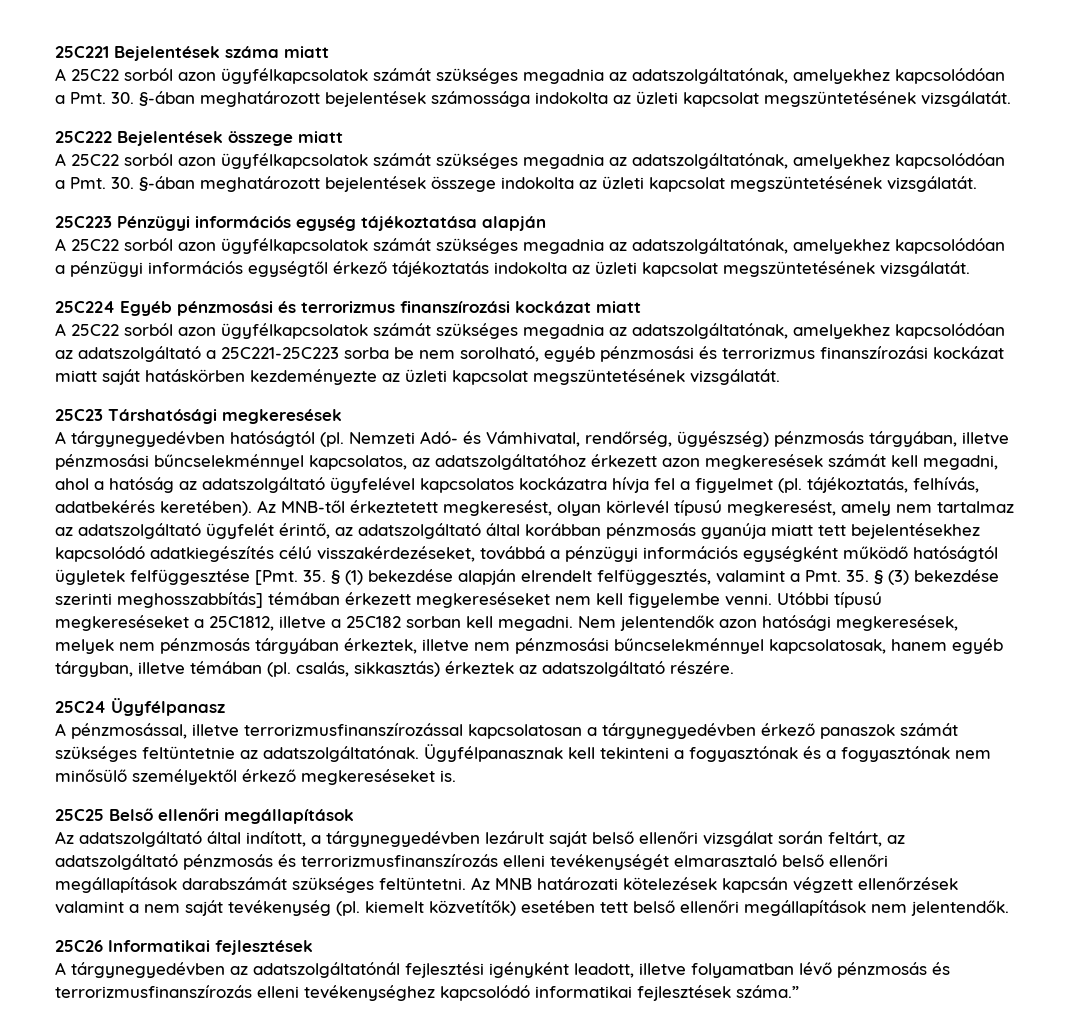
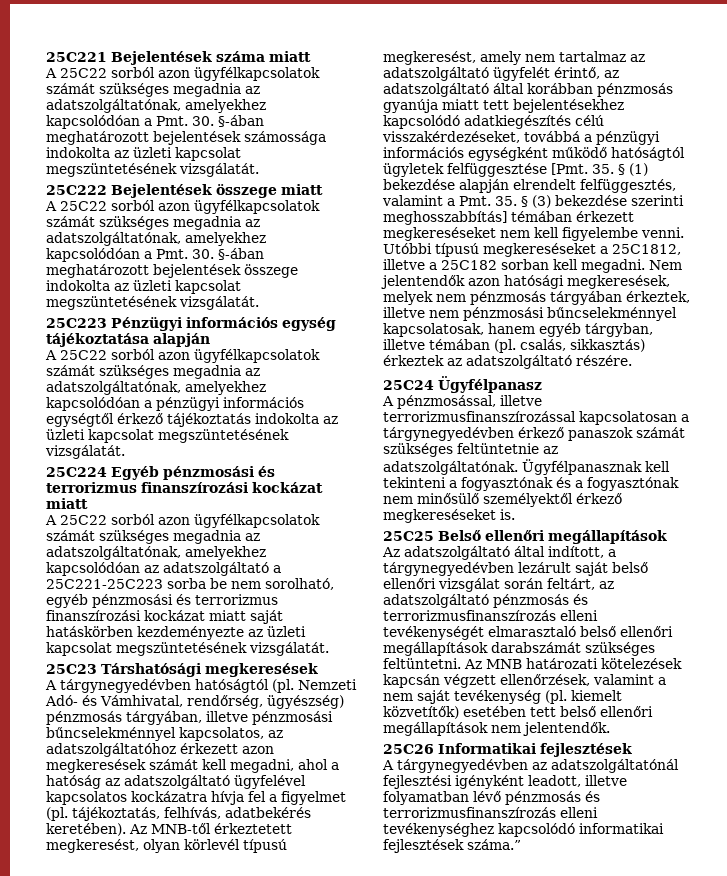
[858,877,958,890] ellenőrzések -> [500,674,590,686] ellenőrzések,

